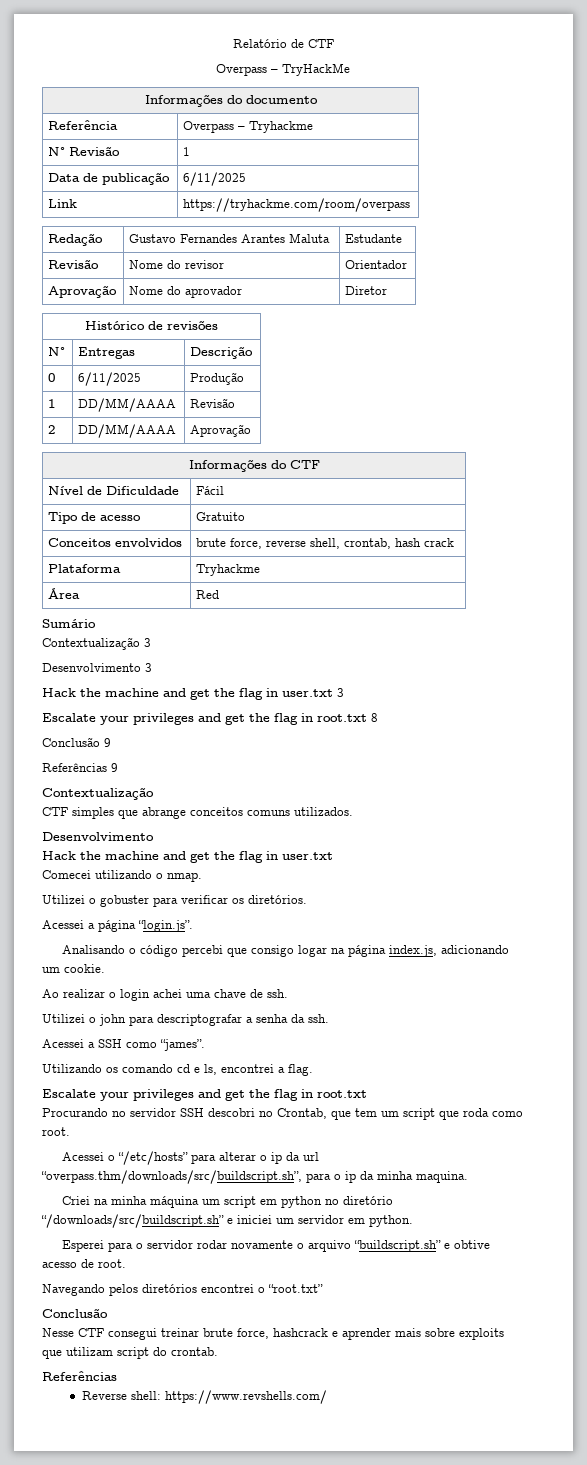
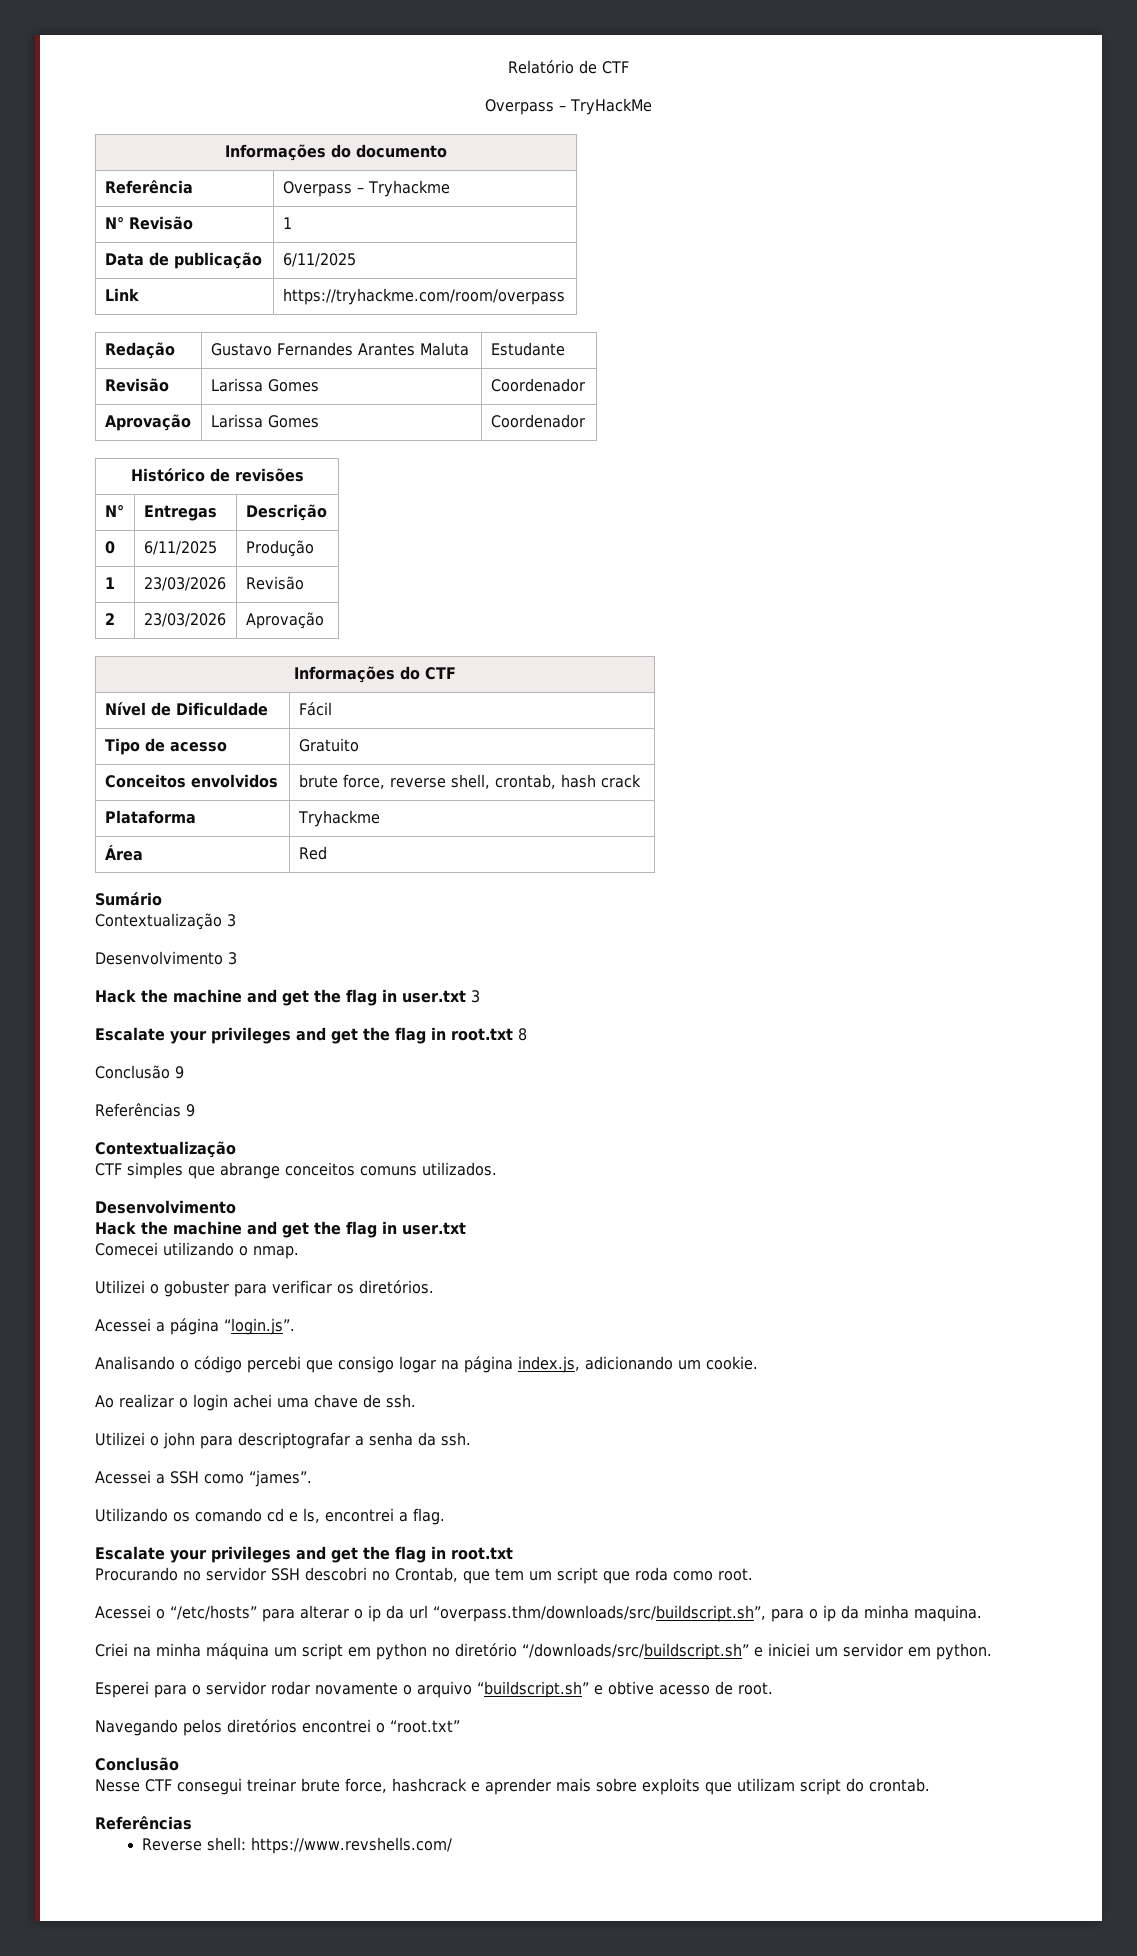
[129,260,225,269] [345,260,408,269] [48,285,118,298] [129,286,243,298] [345,286,388,295] Nome do revisor | Orientador // Aprovação | Nome do aprovador | Diretor -> [210,378,319,392] [490,378,585,392] [104,414,191,431] [210,414,319,428] [490,414,585,428] Larissa Gomes | Coordenador // Aprovação | Larissa Gomes | Coordenador
[78,398,177,412] DD/MM/AAAA -> [143,577,226,591] 23/03/2026
[78,424,177,438] DD/MM/AAAA -> [143,613,226,627] 23/03/2026

